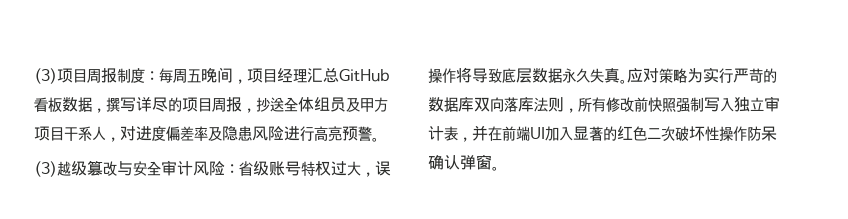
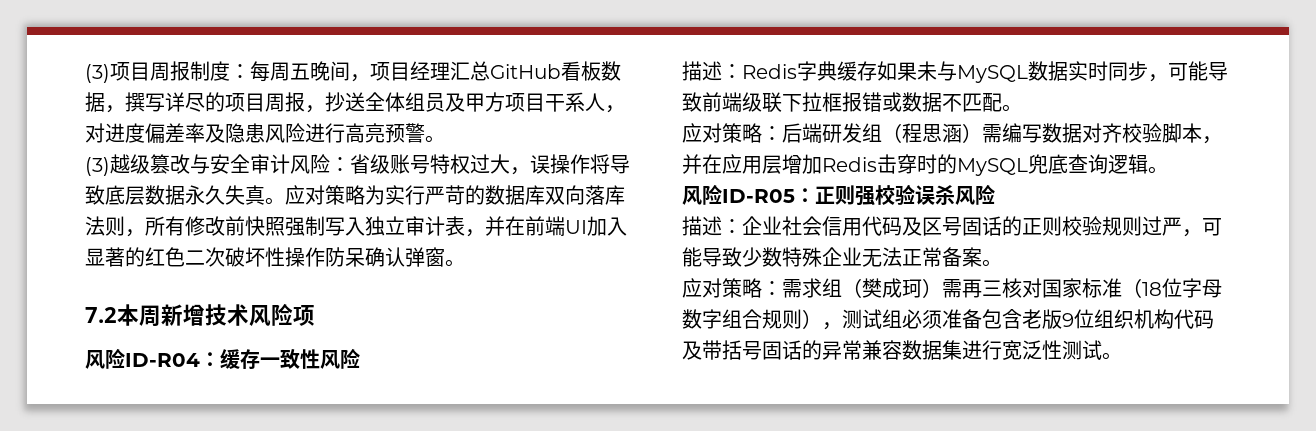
(499, 168) none -> [85,303,315,327] [85,348,360,369] [682,61,1228,83] [682,92,1022,113] [682,123,1222,144] [682,154,1168,176] [682,184,995,206] [682,216,1222,237] [682,247,1002,267] [682,278,1222,298] [682,309,1214,330] [682,340,1122,360] // 7.2本周新增技术风险项 // 风险ID-R04：缓存一致性风险 // 描述：Redis字典缓存如果未与MySQL数据实时同步，可能导致前端级联下拉框报错或数据不匹配。 // 应对策略：后端研发组（程思涵）需编写数据对齐校验脚本，并在应用层增加Redis击穿时的MySQL兜底查询逻辑。 // 风险ID-R05：正则强校验误杀风险 // 描述：企业社会信用代码及区号固话的正则校验规则过严，可能导致少数特殊企业无法正常备案。 // 应对策略：需求组（樊成珂）需再三核对国家标准（18位字母数字组合规则），测试组必须准备包含老版9位组织机构代码及带括号固话的异常兼容数据集进行宽泛性测试。

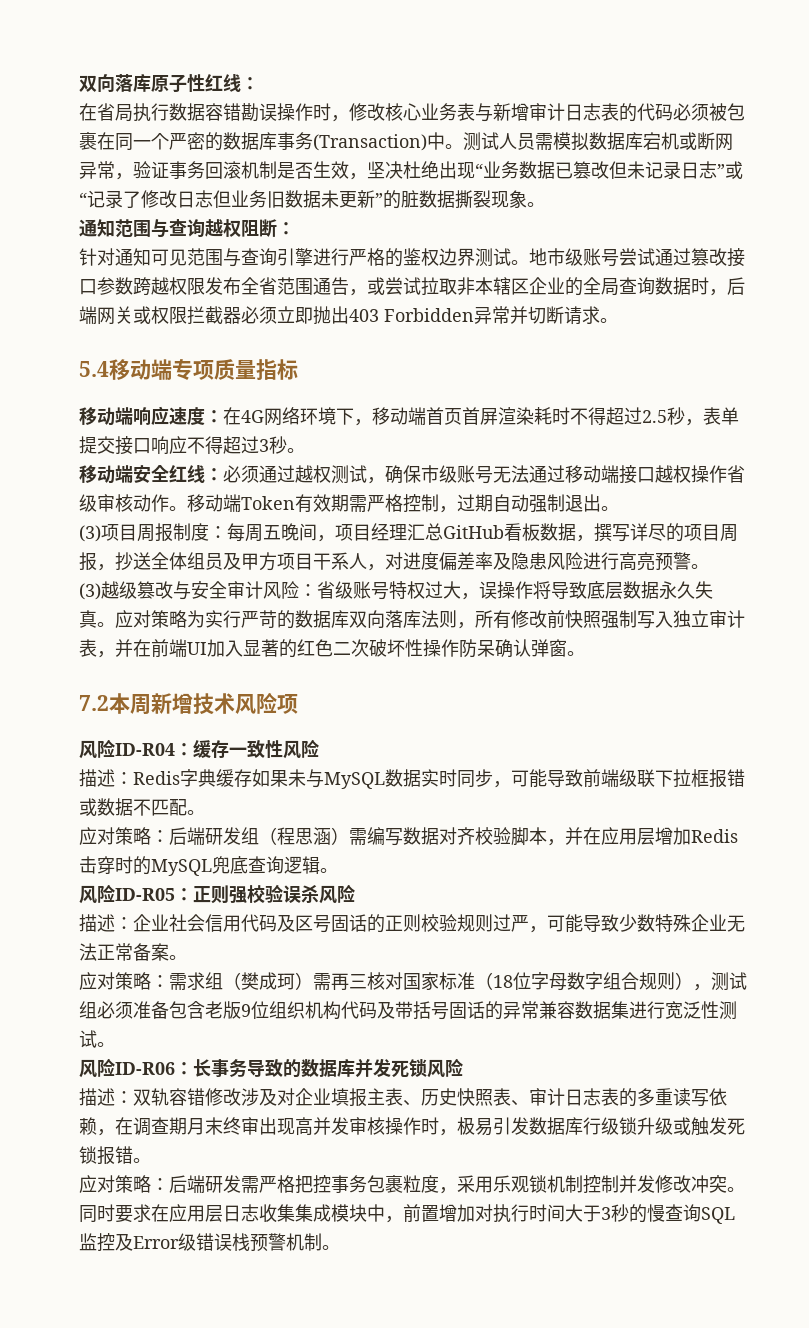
(85, 73) none -> [79,74,259,93] [79,103,745,122] [79,132,733,151] [79,161,743,180] [79,190,545,209] [79,219,295,238] [79,248,745,267] [79,277,745,296] [79,306,618,325] [79,359,298,380] [79,406,739,426] [79,436,305,455] [79,465,745,484] [79,494,619,513] 双向落库原子性红线： // 在省局执行数据容错勘误操作时，修改核心业务表与新增审计日志表的代码必须被包裹在同一个严密的数据库事务(Transaction)中。测试人员需模拟数据库宕机或断网异常，验证事务回滚机制是否生效，坚决杜绝出现“业务数据已篡改但未记录日志”或“记录了修改日志但业务旧数据未更新”的脏数据撕裂现象。 // 通知范围与查询越权阻断： // 针对通知可见范围与查询引擎进行严格的鉴权边界测试。地市级账号尝试通过篡改接口参数跨越权限发布全省范围通告，或尝试拉取非本辖区企业的全局查询数据时，后端网关或权限拦截器必须立即抛出403 Forbidden异常并切断请求。 // 5.4移动端专项质量指标 // 移动端响应速度：在4G网络环境下，移动端首页首屏渲染耗时不得超过2.5秒，表单提交接口响应不得超过3秒。 // 移动端安全红线：必须通过越权测试，确保市级账号无法通过移动端接口越权操作省级审核动作。移动端Token有效期需严格控制，过期自动强制退出。 //
(1122, 356) none -> [79,1058,463,1078] [79,1088,727,1107] [79,1117,745,1136] [79,1146,151,1165] [79,1175,745,1194] [79,1204,735,1224] [79,1233,340,1252] // 风险ID-R06：长事务导致的数据库并发死锁风险 // 描述：双轨容错修改涉及对企业填报主表、历史快照表、审计日志表的多重读写依赖，在调查期月末终审出现高并发审核操作时，极易引发数据库行级锁升级或触发死锁报错。 // 应对策略：后端研发需严格把控事务包裹粒度，采用乐观锁机制控制并发修改冲突。同时要求在应用层日志收集集成模块中，前置增加对执行时间大于3秒的慢查询SQL监控及Error级错误栈预警机制。

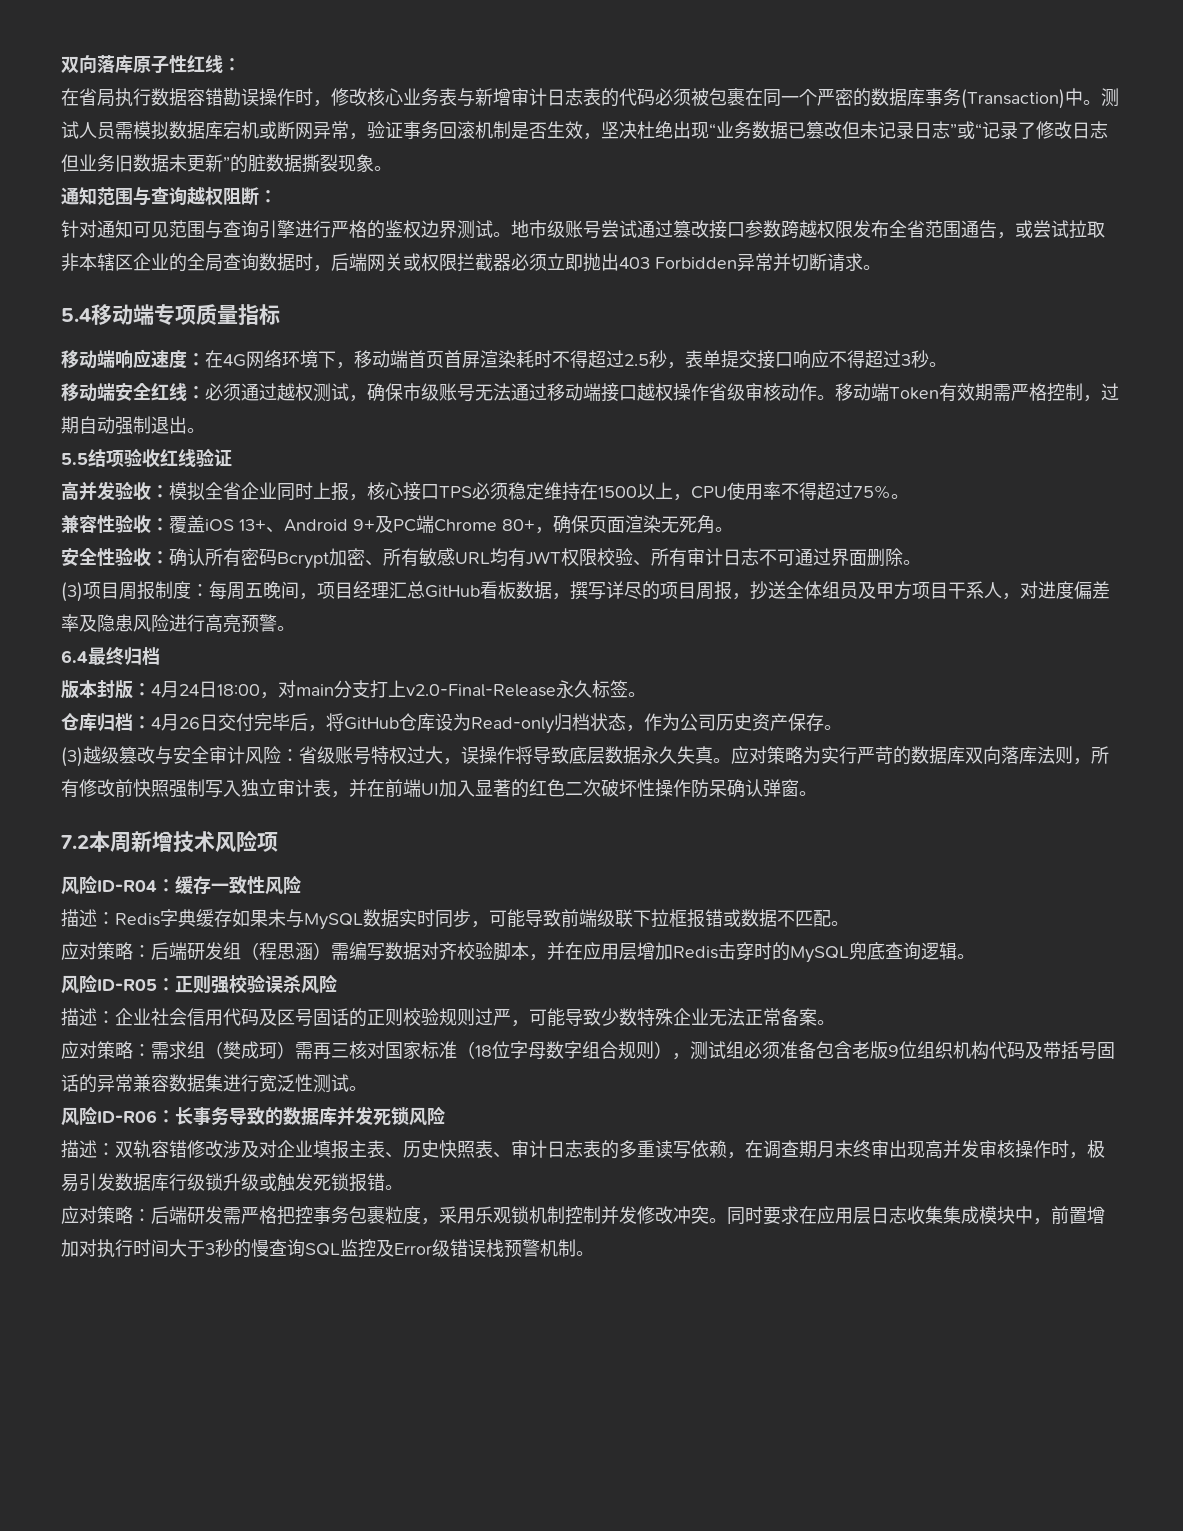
(619, 508) none -> [61,448,232,467] [61,481,909,501] [61,514,733,534] [61,547,921,569] // 5.5结项验收红线验证 // 高并发验收：模拟全省企业同时上报，核心接口TPS必须稳定维持在1500以上，CPU使用率不得超过75%。 // 兼容性验收：覆盖iOS 13+、Android 9+及PC端Chrome 80+，确保页面渲染无死角。 // 安全性验收：确认所有密码Bcrypt加密、所有敏感URL均有JWT权限校验、所有审计日志不可通过界面删除。
(709, 566) none -> [61,647,160,666] [61,680,646,699] [61,713,842,734] // 6.4最终归档 // 版本封版：4月24日18:00，对main分支打上v2.0-Final-Release永久标签。 // 仓库归档：4月26日交付完毕后，将GitHub仓库设为Read-only归档状态，作为公司历史资产保存。

